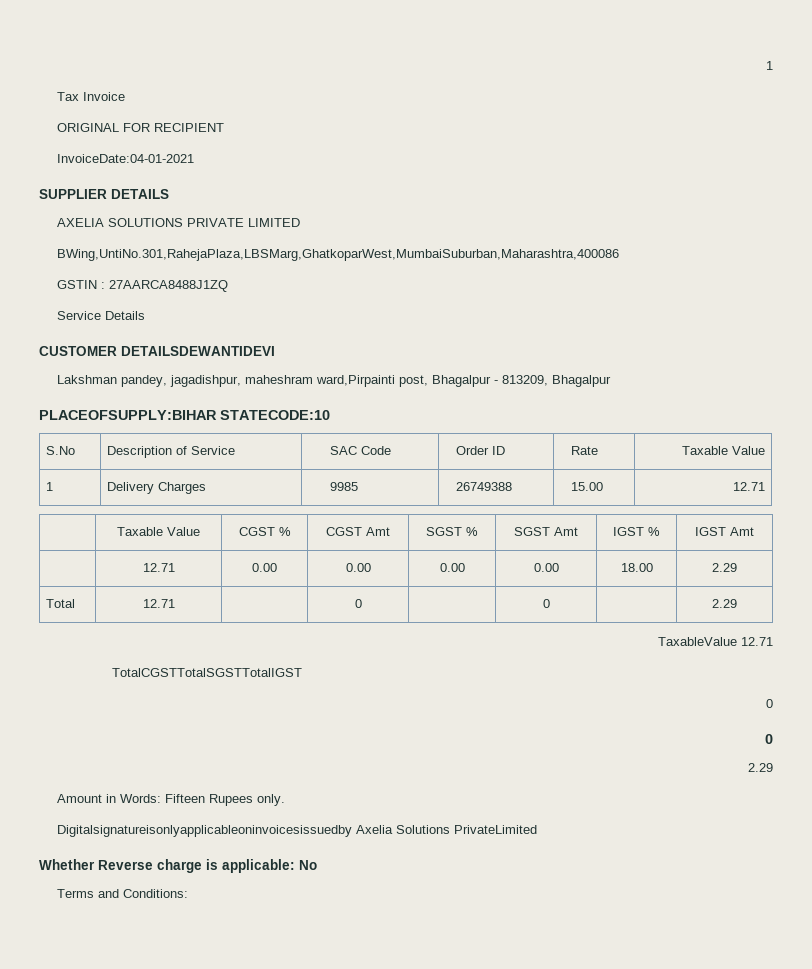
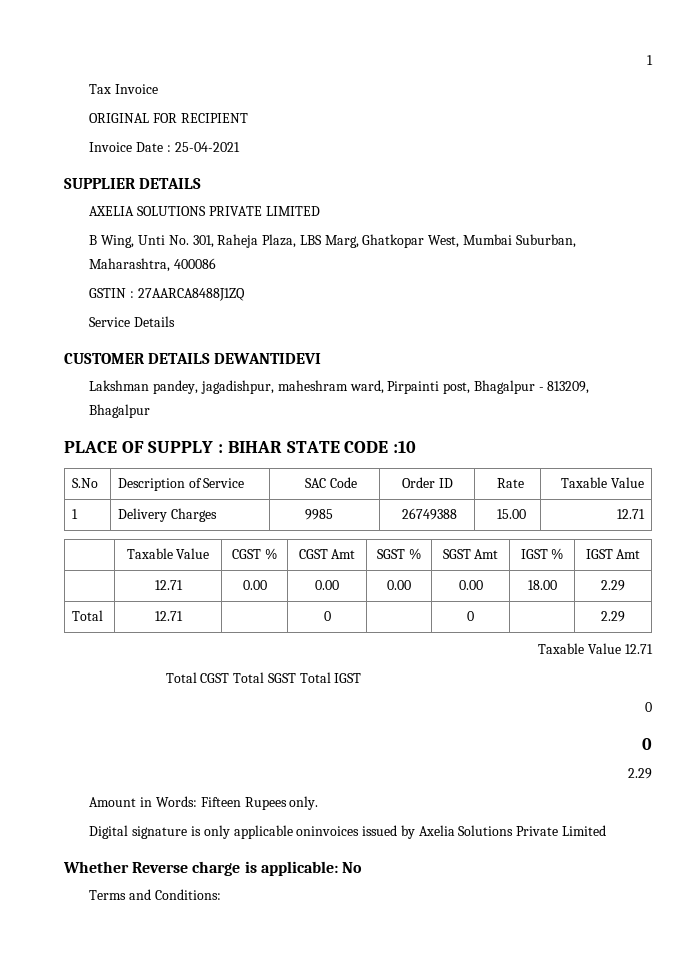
[57,154,195,163] InvoiceDate:04-01-2021 -> [89,142,240,152] Invoice Date : 25-04-2021
[57,249,620,261] BWing,UntiNo.301,RahejaPlaza,LBSMarg,GhatkoparWest,MumbaiSuburban,Maharashtra,400086 -> [89,234,576,248] [89,258,217,272] B Wing, Unti No. 301, Raheja Plaza, LBS Marg, Ghatkopar West, Mumbai Suburban, Maharashtra, 400086
[121,346,275,356] DETAILSDEWANTIDEVI -> [148,353,322,364] DETAILS DEWANTIDEVI
[316,375,396,387] ward,Pirpainti -> [349,380,440,394] ward, Pirpainti
[39,410,330,420] PLACEOFSUPPLY:BIHAR STATECODE:10 -> [64,440,417,453] PLACE OF SUPPLY : BIHAR STATE CODE :10
[658,637,773,646] [111,668,302,677] TaxableValue 12.71 // TotalCGSTTotalSGSTTotalIGST -> [538,643,653,654] [165,672,362,683] Taxable Value 12.71 // Total CGST Total SGST Total IGST
[57,825,538,837] Digitalsignatureisonlyapplicableoninvoicesissuedby Axelia Solutions PrivateLimited -> [89,825,606,839] Digital signature is only applicable oninvoices issued by Axelia Solutions Private Limited

